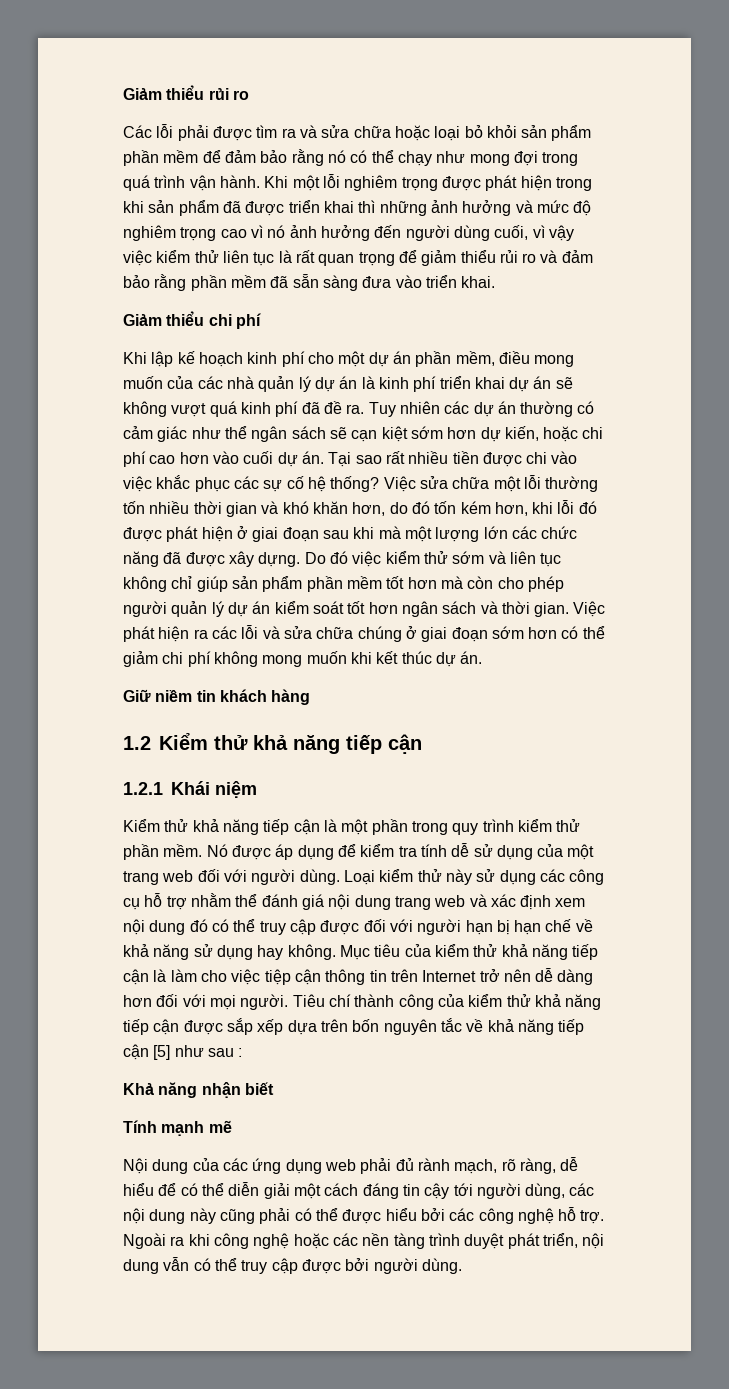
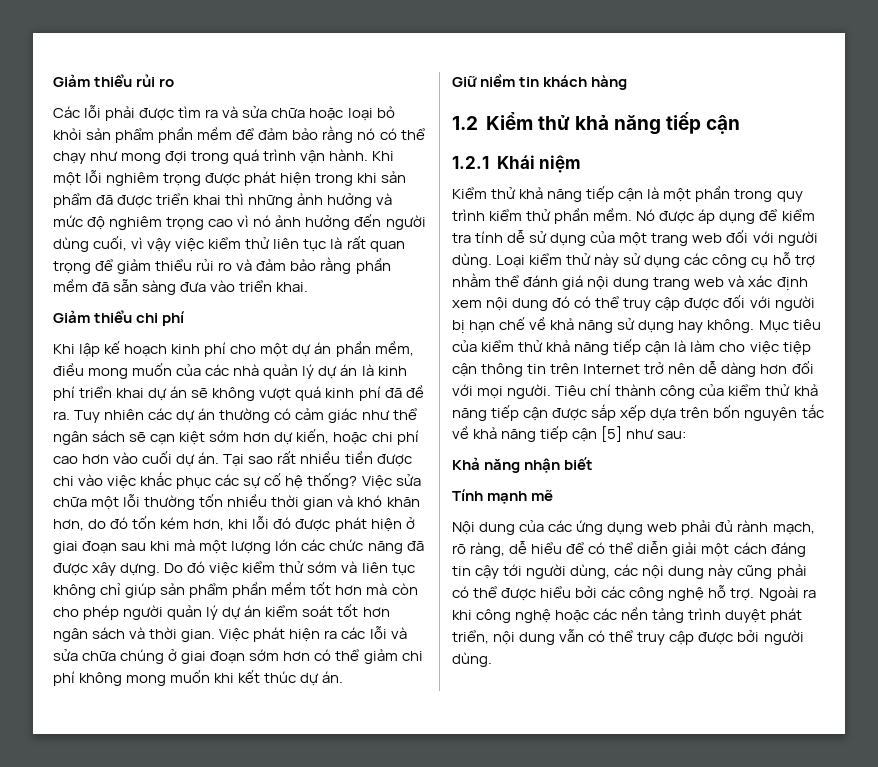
[465,920,493,935] hạn -> (815, 303) none
[207,1048,243,1057] sau : -> [657,431,687,439] sau:
[393,1233,425,1249] tàng -> [652,608,685,623] tảng

